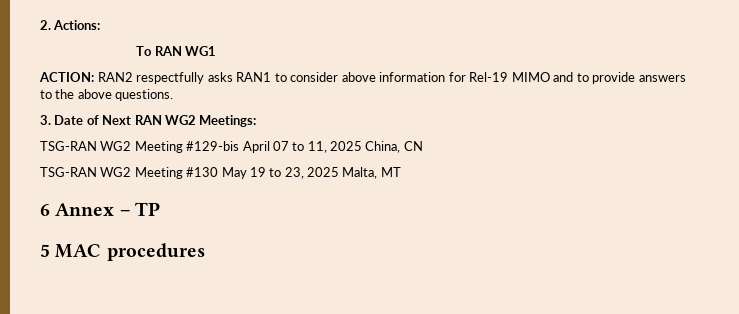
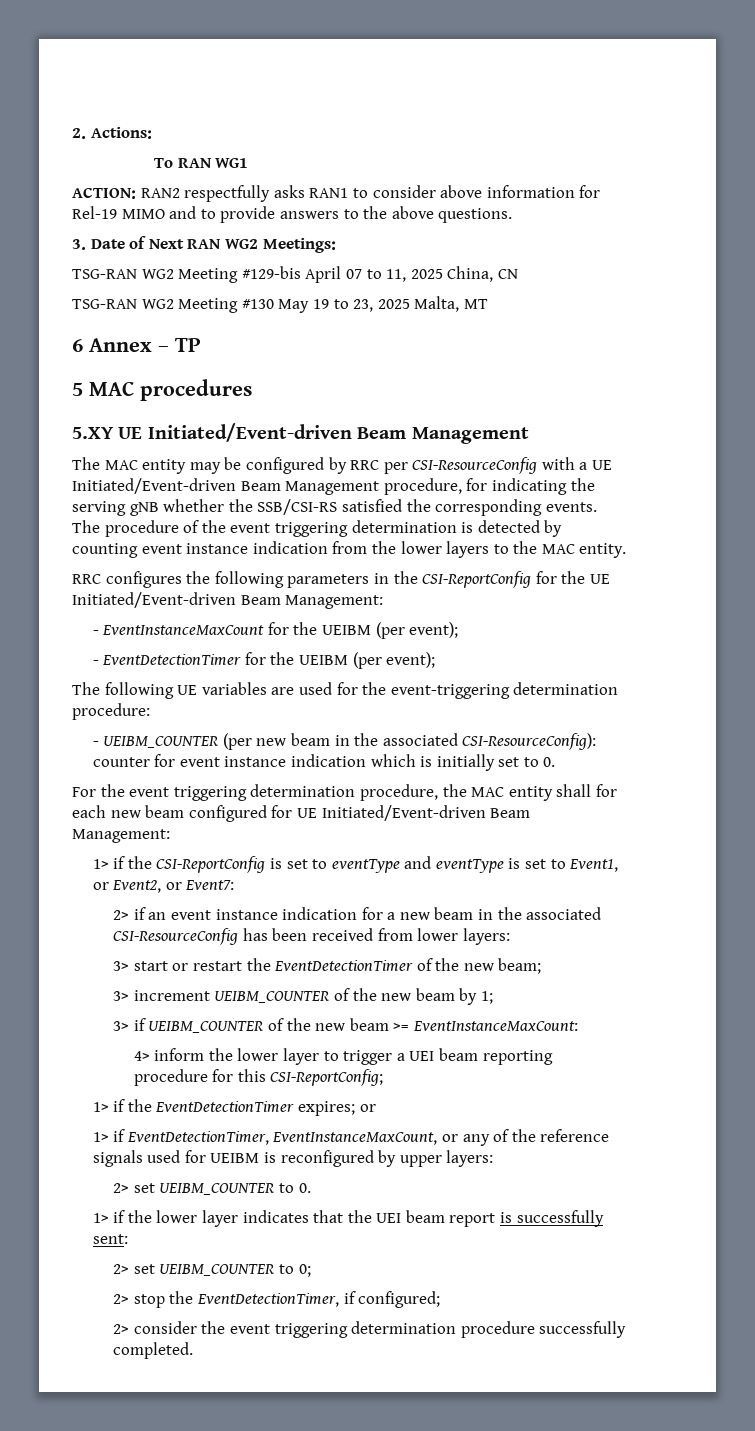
(205, 252) none -> [72,423,529,444] [72,457,613,474] [72,478,595,495] [72,499,597,516] [72,520,563,537] [72,541,627,558] [72,571,610,588] [72,592,384,609] [92,622,459,639] [92,652,436,669] [72,682,619,699] [72,703,150,720] [92,733,597,750] [92,754,556,771] [72,784,617,801] [72,805,531,822] [72,829,170,843] [92,856,619,873] [92,880,235,893] [113,907,602,920] [113,928,510,945] [113,958,542,974] [113,988,493,1005] [113,1018,578,1033] [133,1048,553,1065] [133,1069,384,1086] [92,1099,376,1116] [92,1129,610,1146] [92,1150,494,1167] [113,1183,311,1195] [92,1210,604,1227] [92,1234,128,1244] [113,1264,311,1277] [113,1291,441,1308] [113,1321,627,1338] [113,1342,194,1359] // 5.XY UE Initiated/Event-driven Beam Management // The MAC entity may be configured by RRC per CSI-ResourceConfig with a UE Initiated/Event-driven Beam Management procedure, for indicating the serving gNB whether the SSB/CSI-RS satisfied the corresponding events. The procedure of the event triggering determination is detected by counting event instance indication from the lower layers to the MAC entity. // RRC configures the following parameters in the CSI-ReportConfig for the UE Initiated/Event-driven Beam Management: // - EventInstanceMaxCount for the UEIBM (per event); // - EventDetectionTimer for the UEIBM (per event); // The following UE variables are used for the event-triggering determination procedure: // - UEIBM_COUNTER (per new beam in the associated CSI-ResourceConfig): counter for event instance indication which is initially set to 0. // For the event triggering determination procedure, the MAC entity shall for each new beam configured for UE Initiated/Event-driven Beam Management: // 1> if the CSI-ReportConfig is set to eventType and eventType is set to Event1, or Event2, or Event7: // 2> if an event instance indication for a new beam in the associated CSI-ResourceConfig has been received from lower layers: // 3> start or restart the EventDetectionTimer of the new beam; // 3> increment UEIBM_COUNTER of the new beam by 1; // 3> if UEIBM_COUNTER of the new beam >= EventInstanceMaxCount: // 4> inform the lower layer to trigger a UEI beam reporting procedure for this CSI-ReportConfig; // 1> if the EventDetectionTimer expires; or // 1> if EventDetectionTimer, EventInstanceMaxCount, or any of the reference signals used for UEIBM is reconfigured by upper layers: // 2> set UEIBM_COUNTER to 0. // 1> if the lower layer indicates that the UEI beam report is successfully sent: // 2> set UEIBM_COUNTER to 0; // 2> stop the EventDetectionTimer, if configured; // 2> consider the event triggering determination procedure successfully completed.

